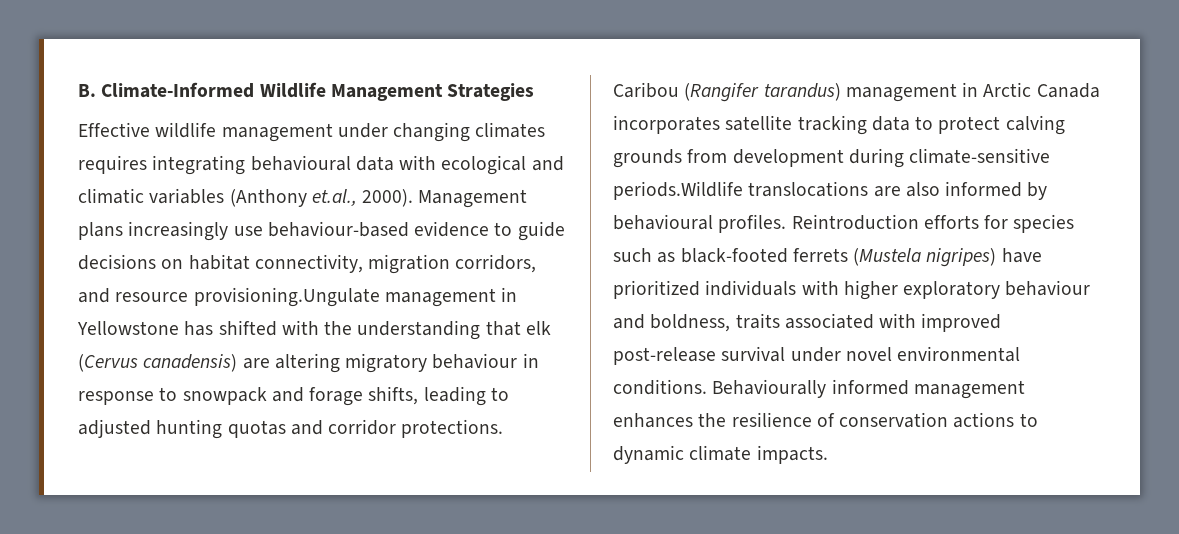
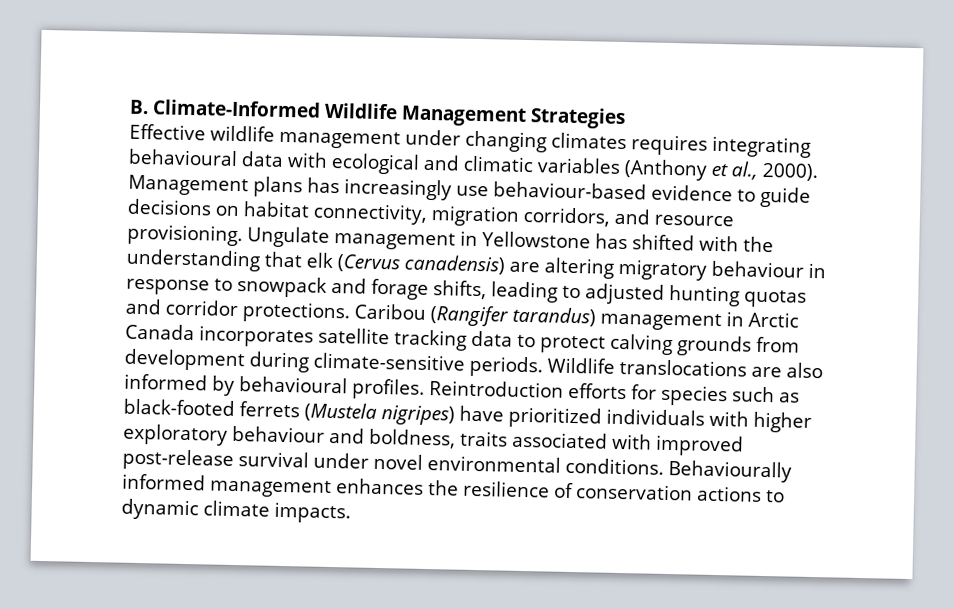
[311,189,357,206] et.al., -> [711,161,759,180] et al.,
(123, 231) none -> [307,177,340,194] has
[193,287,380,307] provisioning.Ungulate -> [127,223,330,248] provisioning. Ungulate
[613,181,743,200] periods.Wildlife -> [469,355,615,378] periods. Wildlife

